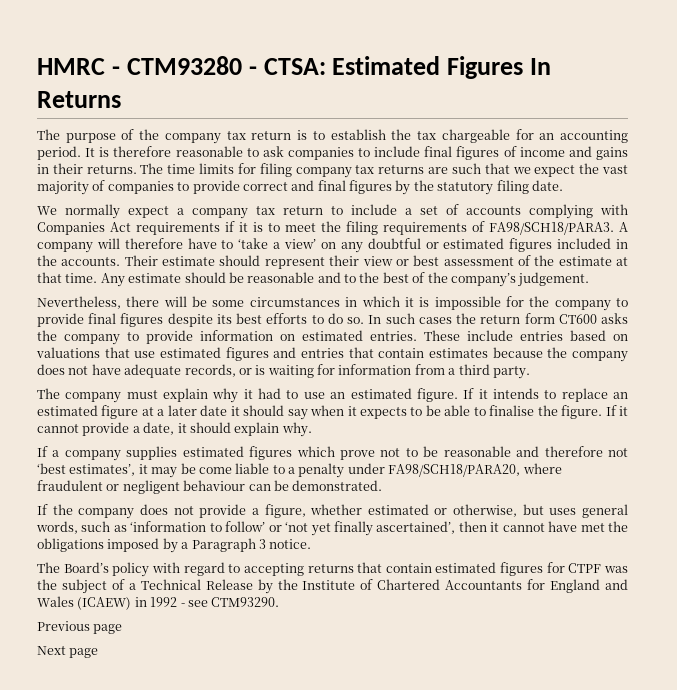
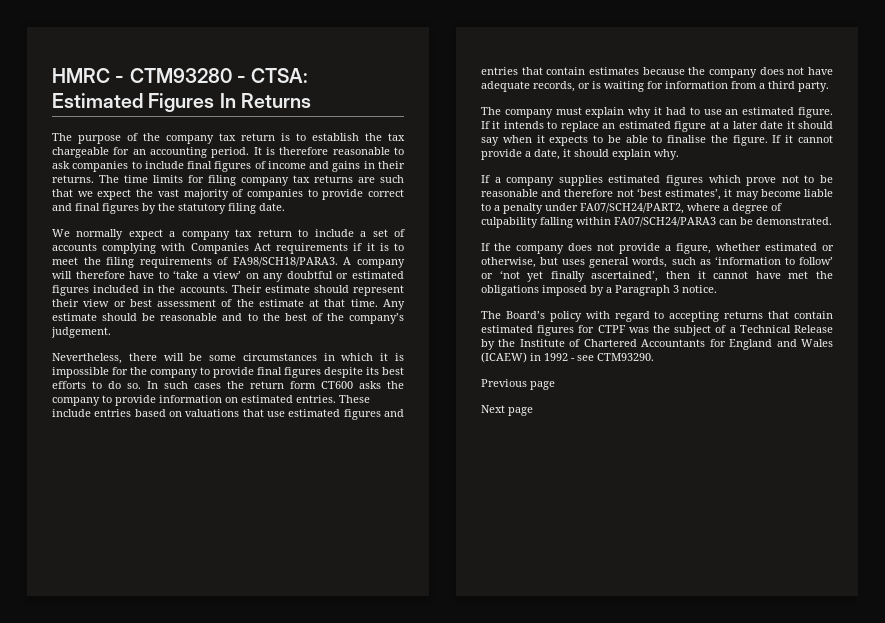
[180,463,232,474] be come -> [760,189,801,197] become
[388,463,562,477] [37,480,246,494] FA98/SCH18/PARA20, where fraudulent or negligent behaviour -> [580,203,782,214] [481,217,716,228] FA07/SCH24/PART2, where a degree of culpability falling within FA07/SCH24/PARA3

